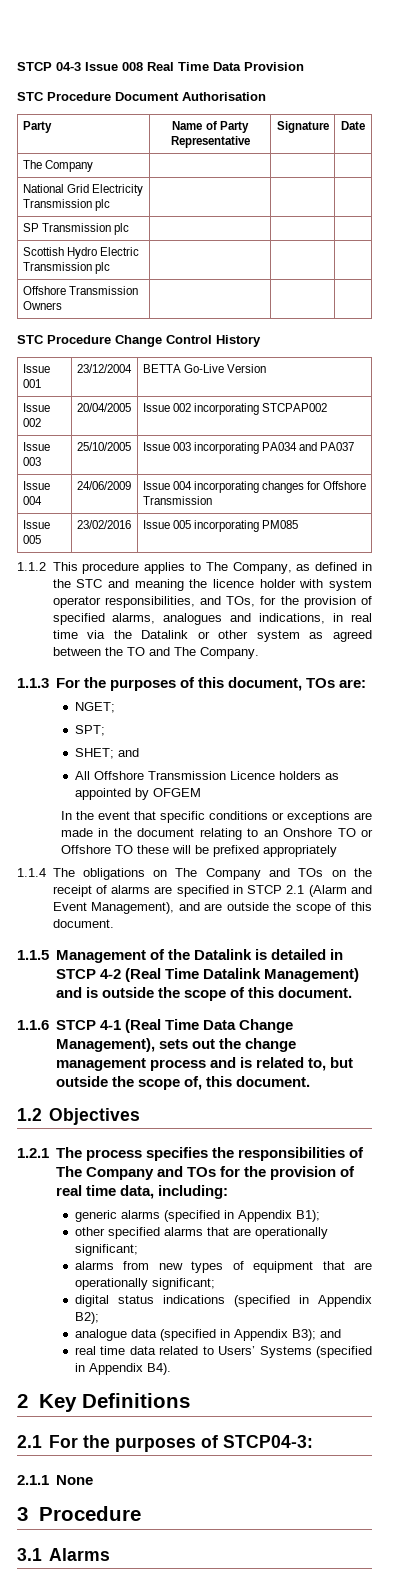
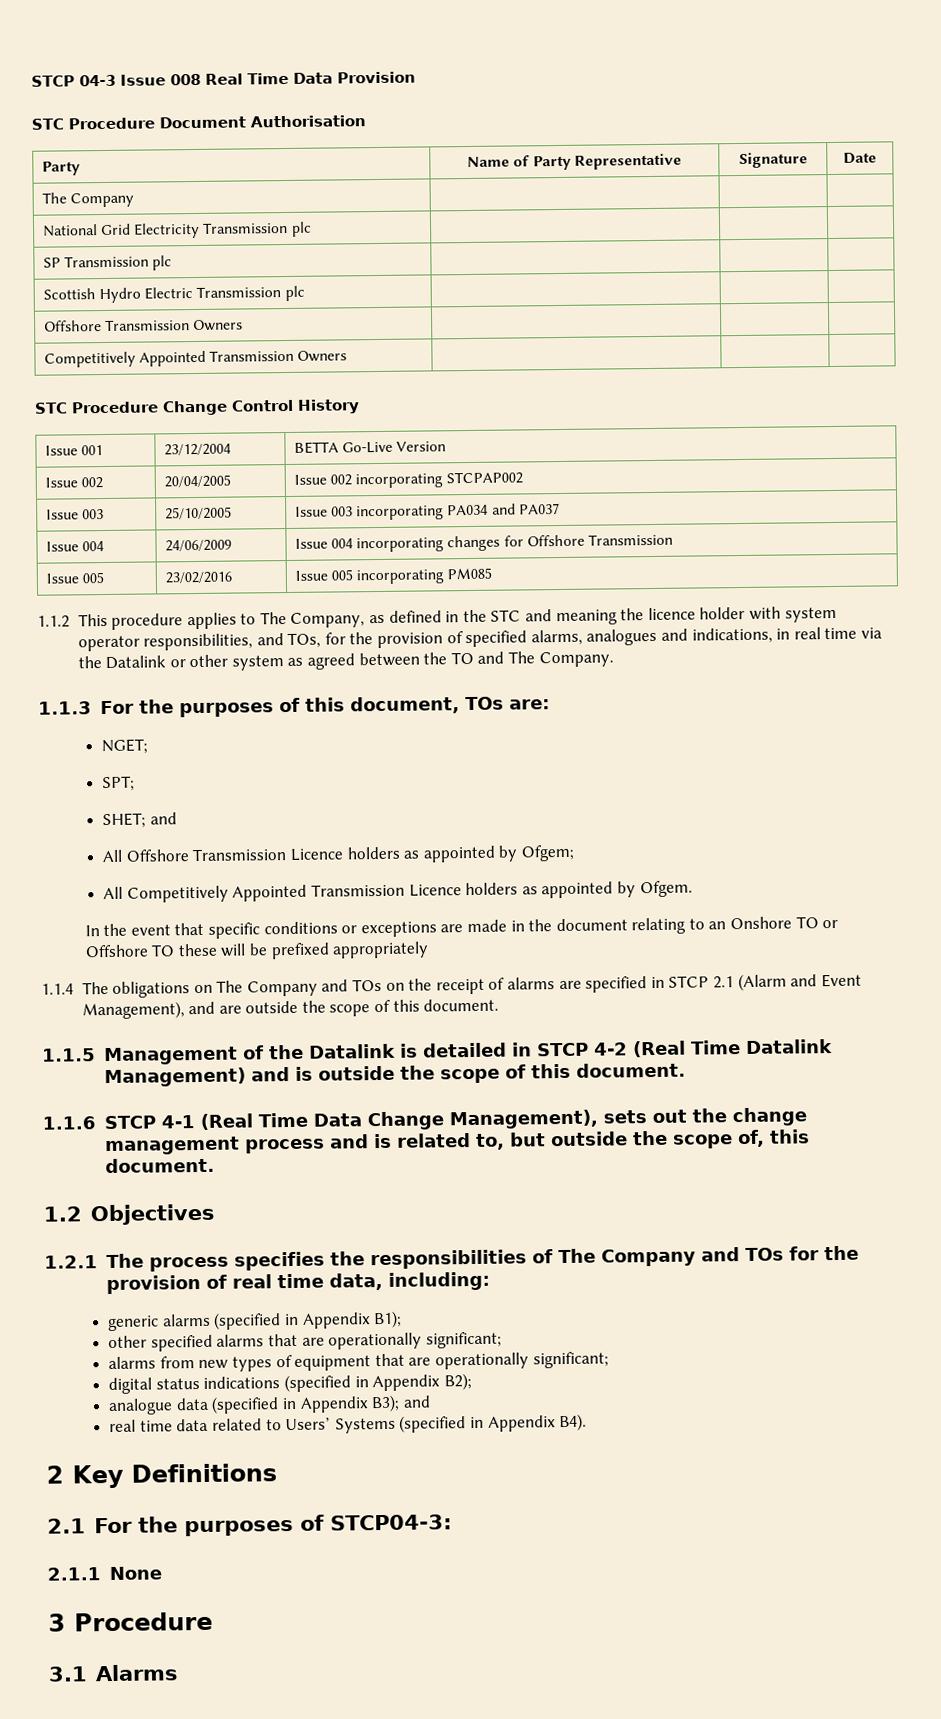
(62, 305) none -> [43,349,348,368] // Competitively Appointed Transmission Owners | | |
[152,788,201,797] OFGEM -> [521,844,576,862] [103,880,693,903] Ofgem; // All Competitively Appointed Transmission Licence holders as appointed by Ofgem.

